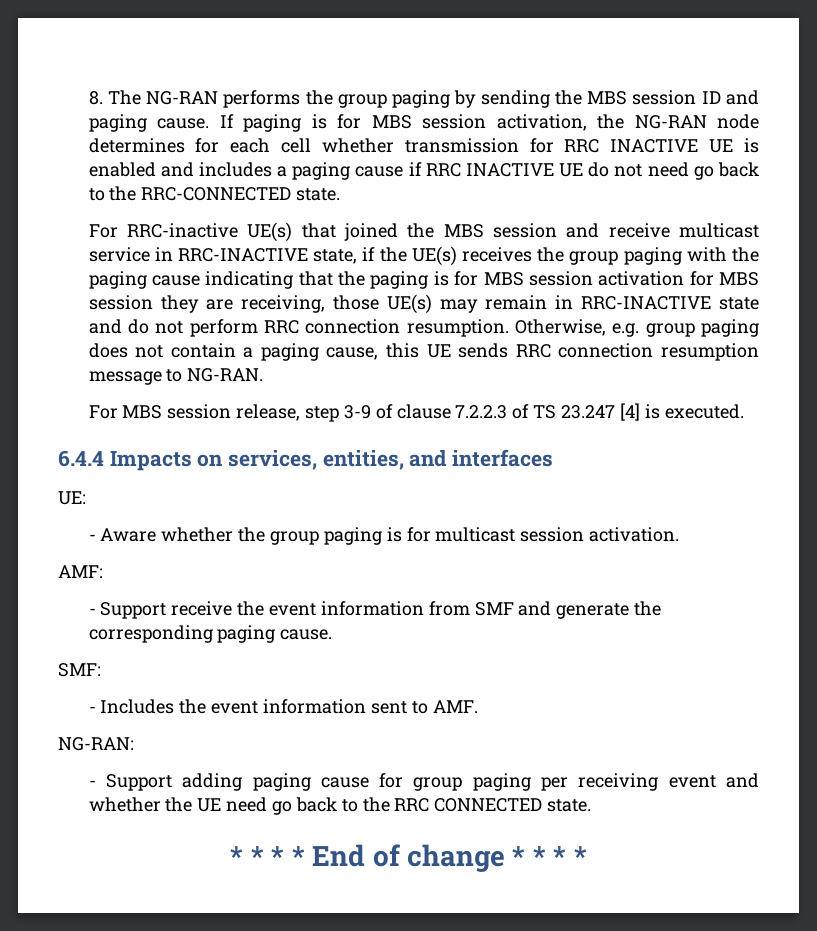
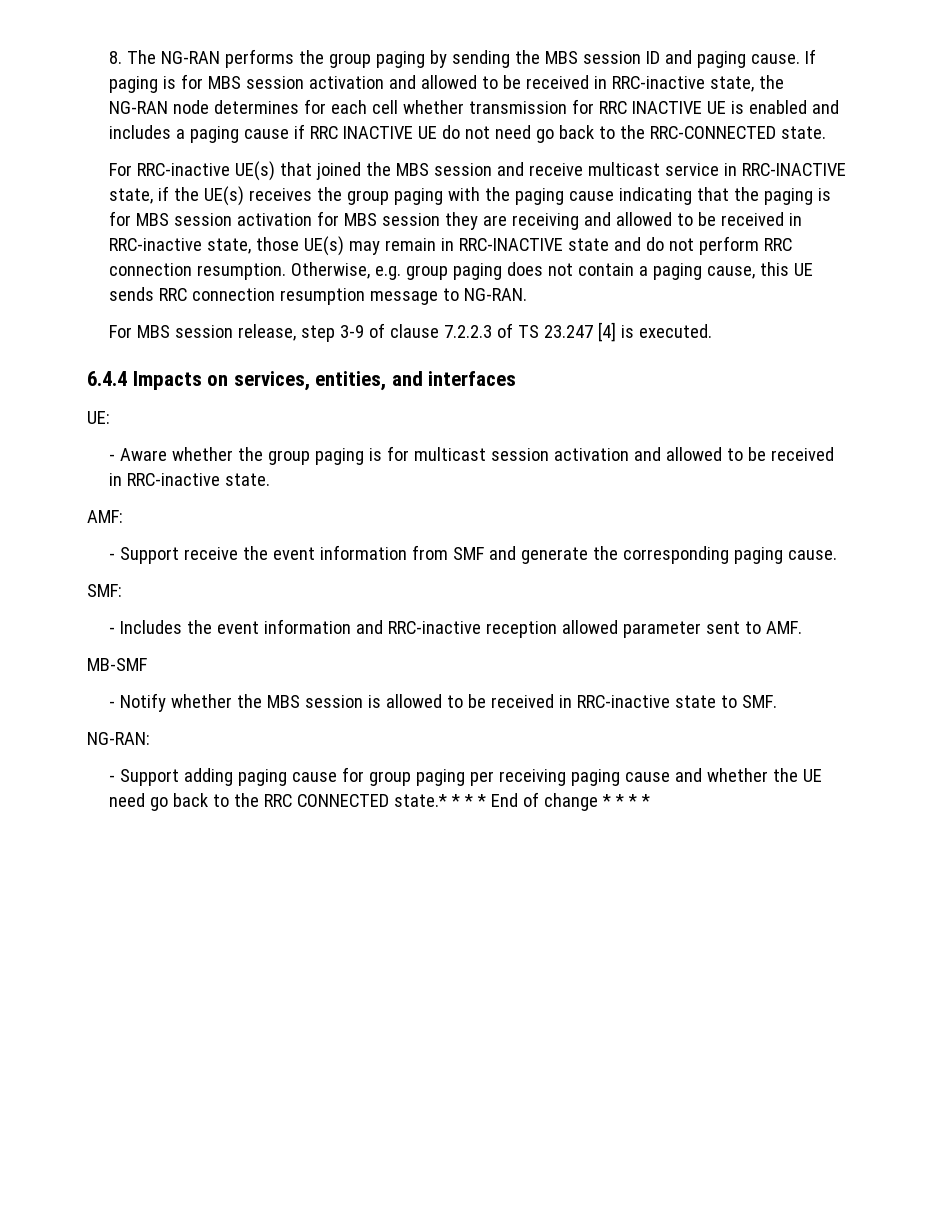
[496,114,587,131] activation, -> [308,75,754,92] activation and allowed to be received in RRC-inactive state,
[240,295,325,313] receiving, -> [511,212,802,230] [108,238,251,254] receiving and allowed to be received in RRC-inactive state,
[589,527,680,542] activation. -> [553,447,834,461] [108,473,270,486] activation and allowed to be received in RRC-inactive state.
[370,700,478,714] sent to AMF. -> [355,620,802,638] [87,658,147,671] [108,693,777,712] and RRC-inactive reception allowed parameter sent to AMF. // MB-SMF // - Notify whether the MBS session is allowed to be received in RRC-inactive state to SMF.
[668,775,716,788] event -> [570,769,670,786] paging cause
[547,799,592,812] [230,846,244,866] state. // * -> [393,794,447,807] state.*

